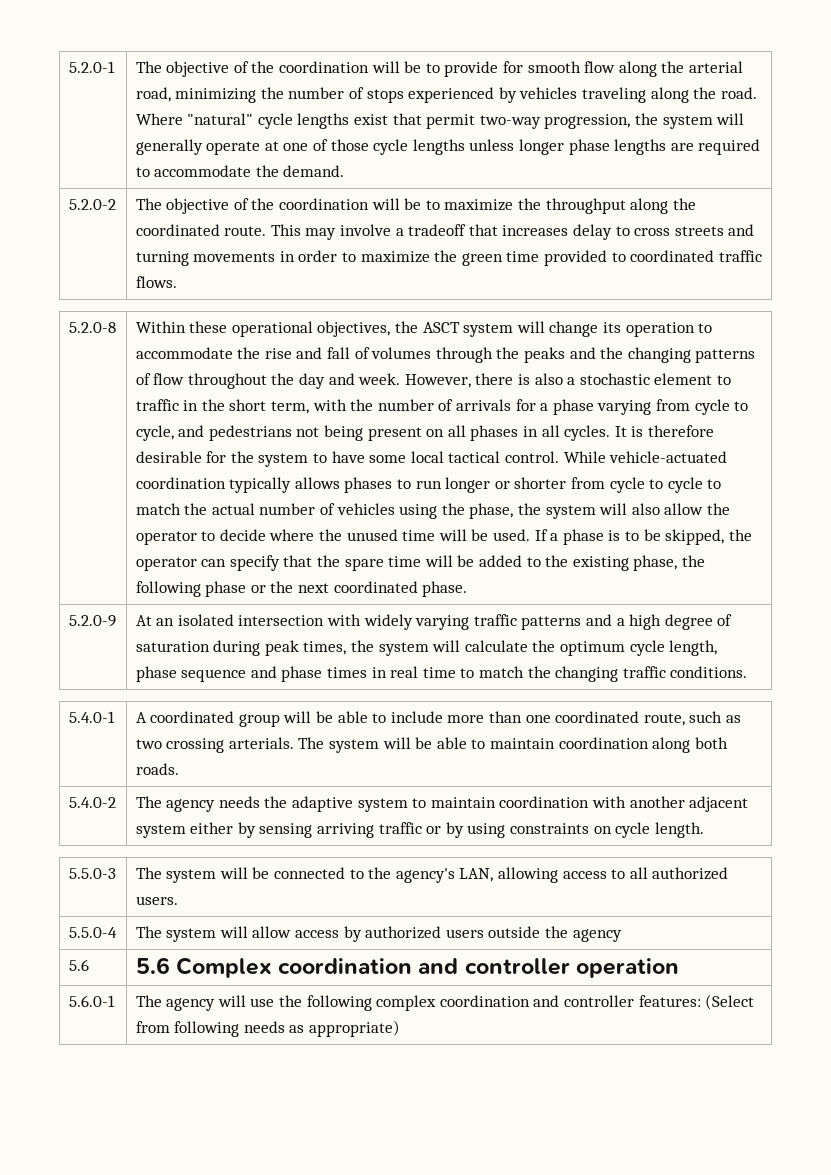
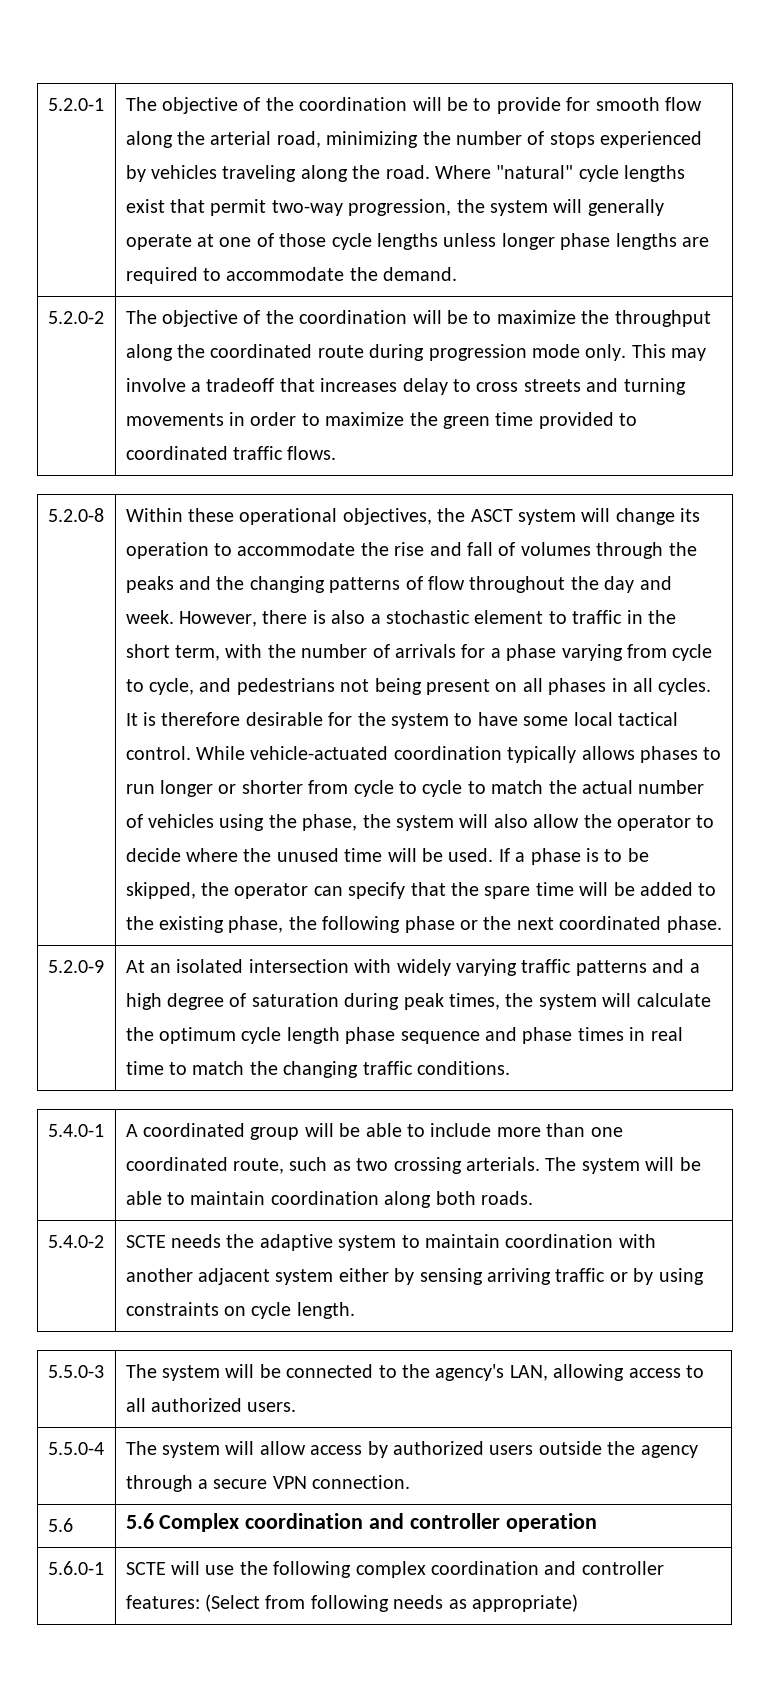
[224,226,267,236] route. -> [317,344,627,361] route during progression mode only.
[669,640,718,656] length, -> [286,1027,340,1044] length
[135,796,216,812] The agency -> [125,1235,166,1248] SCTE
(622, 935) none -> [125,1475,411,1492] through a secure VPN connection.
[135,995,216,1011] The agency -> [125,1562,166,1575] SCTE

